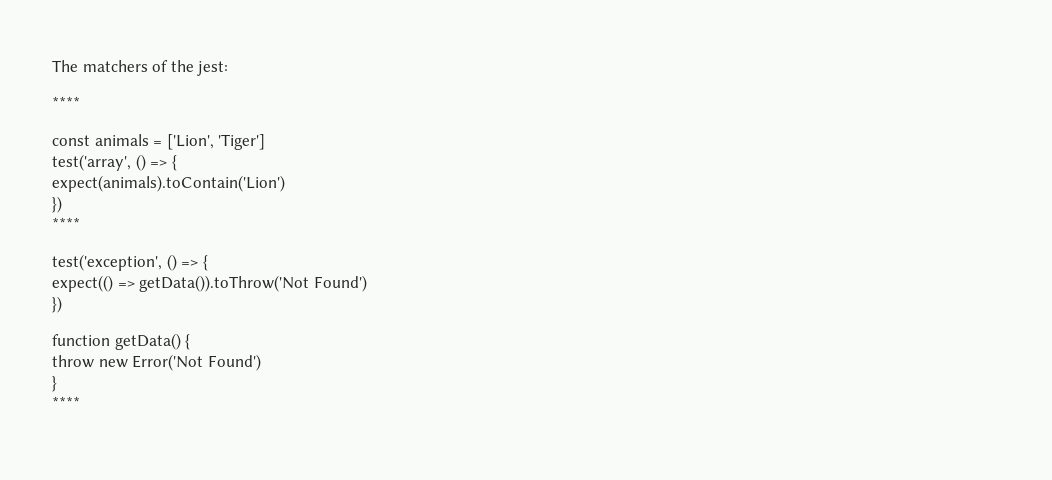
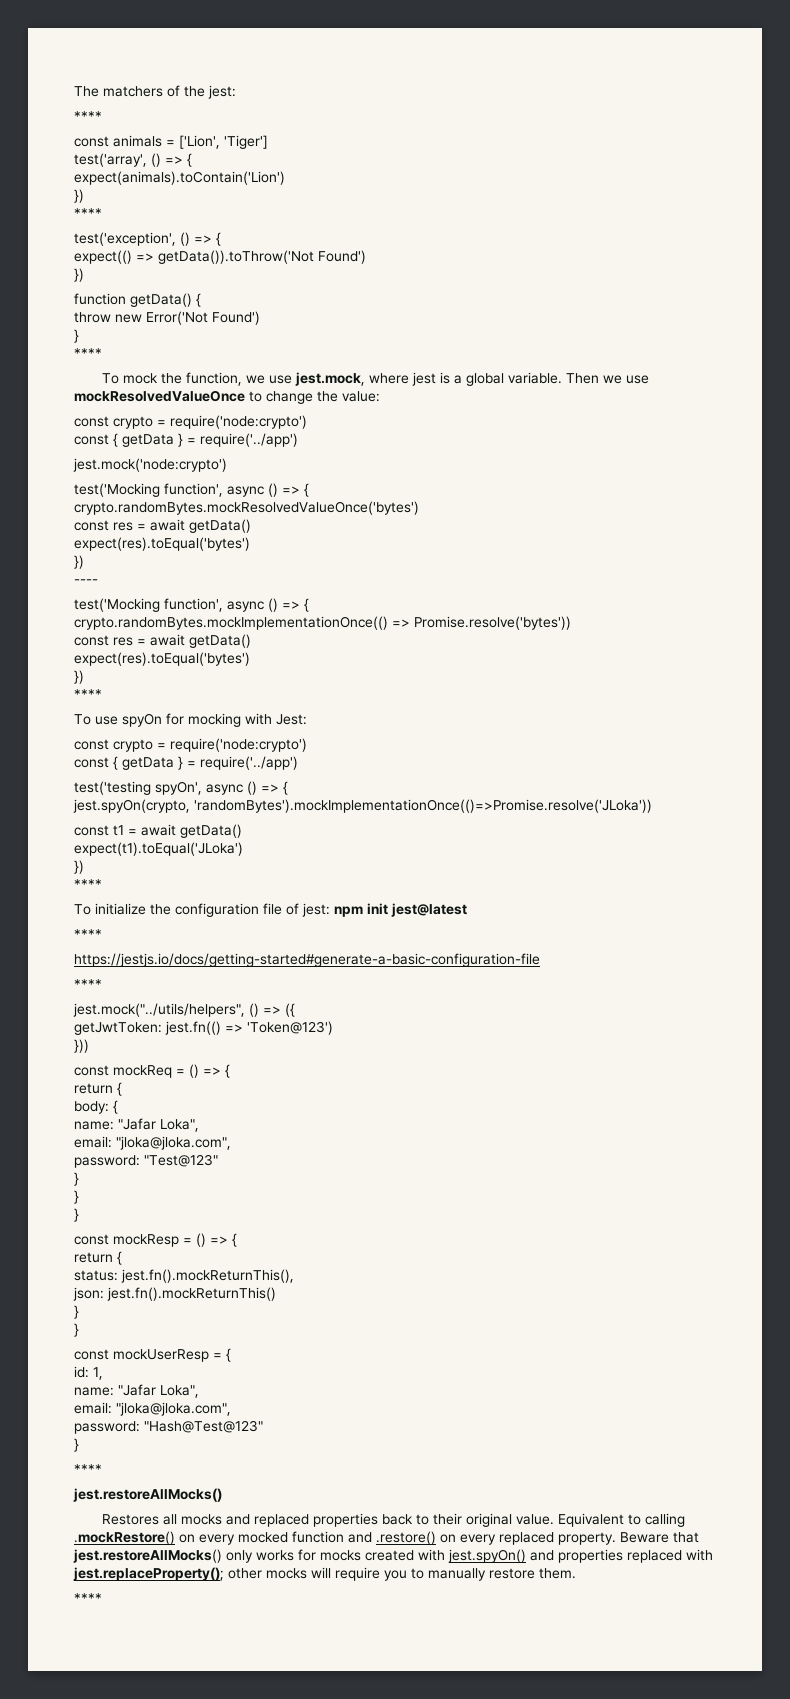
(80, 402) none -> [101,372,649,386] [74,390,380,404] [74,415,307,429] [74,433,298,447] [73,458,227,472] [74,483,309,497] [74,501,419,515] [74,519,251,533] [74,537,250,551] [74,555,84,569] [74,579,98,584] [74,598,309,612] [74,616,571,630] [74,634,251,648] [74,652,250,666] [74,670,84,684] [74,689,102,699] [74,713,307,727] [74,738,307,752] [74,756,298,770] [74,781,288,795] [73,799,652,813] [74,824,242,838] [74,842,243,856] [74,860,84,874] [74,879,102,889] [74,903,467,917] [74,929,102,939] [74,953,540,967] [74,979,102,989] [73,1003,295,1017] [74,1021,333,1035] [74,1039,89,1053] [74,1064,230,1078] [74,1082,122,1096] [74,1100,118,1114] [74,1118,199,1132] [74,1136,231,1150] [74,1154,218,1168] [74,1172,79,1186] [74,1190,79,1204] [74,1208,79,1222] [74,1233,237,1247] [74,1251,122,1265] [74,1269,294,1283] [73,1287,276,1301] [74,1305,79,1319] [74,1323,79,1337] [74,1348,231,1362] [74,1366,103,1380] [74,1384,199,1398] [74,1402,231,1416] [74,1420,263,1434] [74,1438,79,1452] [74,1464,102,1474] [73,1488,222,1502] [101,1513,685,1527] [74,1531,699,1545] [73,1549,713,1563] [73,1567,576,1581] [74,1593,102,1603] // To mock the function, we use jest.mock, where jest is a global variable. Then we use mockResolvedValueOnce to change the value: // const crypto = require('node:crypto') // const { getData } = require('../app') // jest.mock('node:crypto') // test('Mocking function', async () => { // crypto.randomBytes.mockResolvedValueOnce('bytes') // const res = await getData() // expect(res).toEqual('bytes') // }) // ---- // test('Mocking function', async () => { // crypto.randomBytes.mockImplementationOnce(() => Promise.resolve('bytes')) // const res = await getData() // expect(res).toEqual('bytes') // }) // **** // To use spyOn for mocking with Jest: // const crypto = require('node:crypto') // const { getData } = require('../app') // test('testing spyOn', async () => { // jest.spyOn(crypto, 'randomBytes').mockImplementationOnce(()=>Promise.resolve('JLoka')) // const t1 = await getData() // expect(t1).toEqual('JLoka') // }) // **** // To initialize the configuration file of jest: npm init jest@latest // **** // https://jestjs.io/docs/getting-started#generate-a-basic-configuration-file // **** // jest.mock("../utils/helpers", () => ({ // getJwtToken: jest.fn(() => 'Token@123') // })) // const mockReq = () => { // return { // body: { // name: "Jafar Loka", // email: "jloka@jloka.com", // password: "Test@123" // } // } // } // const mockResp = () => { // return { // status: jest.fn().mockReturnThis(), // json: jest.fn().mockReturnThis() // } // } // const mockUserResp = { // id: 1, // name: "Jafar Loka", // email: "jloka@jloka.com", // password: "Hash@Test@123" // } // **** // jest.restoreAllMocks() // Restores all mocks and replaced properties back to their original value. Equivalent to calling .mockRestore() on every mocked function and .restore() on every replaced property. Beware that jest.restoreAllMocks() only works for mocks created with jest.spyOn() and properties replaced with jest.replaceProperty(); other mocks will require you to manually restore them. // ****

